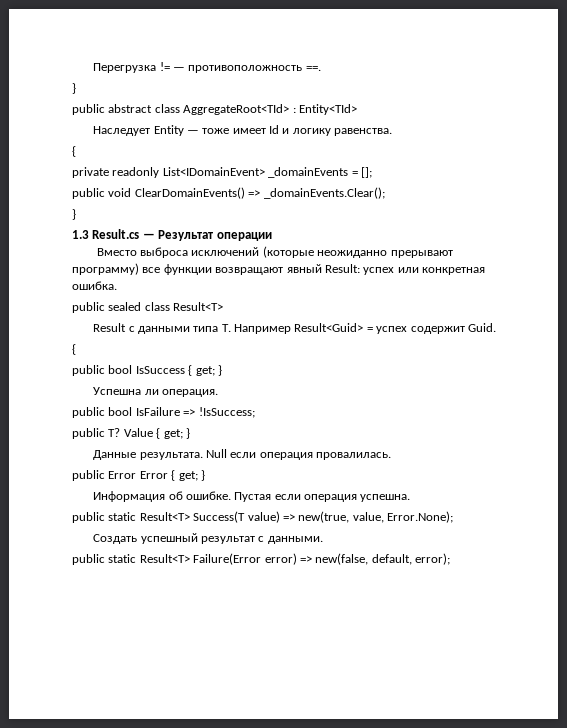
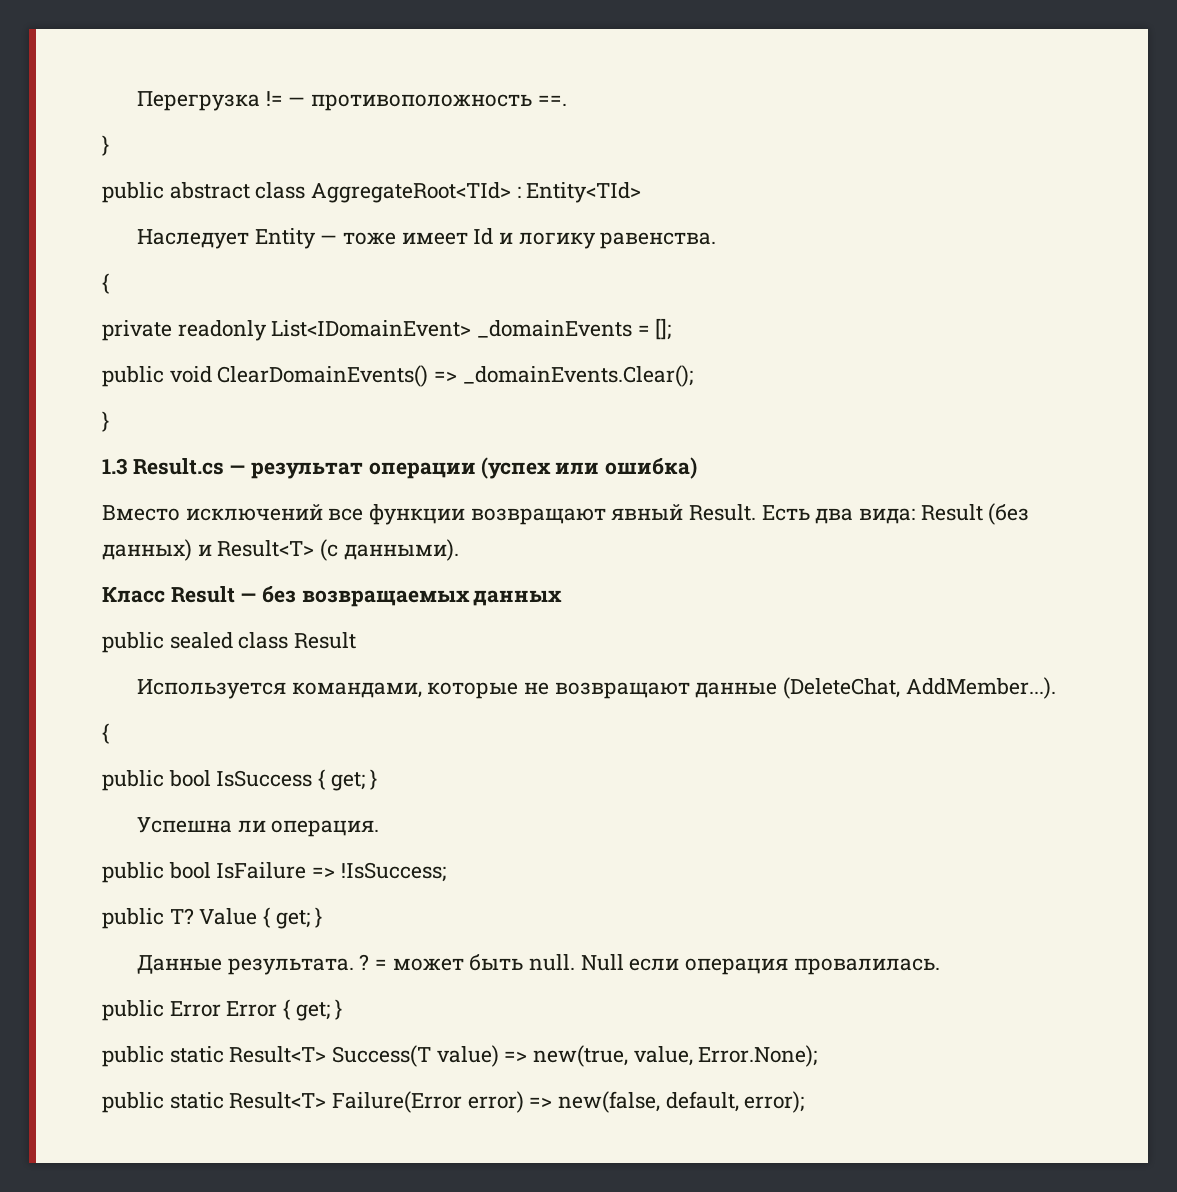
[158,230,214,241] Результат -> [251,462,364,479] результат
[96,246,453,258] [72,263,485,275] [72,281,117,290] [72,302,224,313] [93,323,496,334] // Вместо выброса исключений (которые неожиданно прерывают программу) все функции возвращают явный Result: успех или конкретная ошибка. // public sealed class Result<T> // Result с данными типа T. Например Result<Guid> = успех содержит Guid. -> [481,457,697,479] [102,503,1030,525] [102,539,459,561] [102,586,563,607] [102,632,357,653] [136,677,1056,699] (успех или ошибка) // Вместо исключений все функции возвращают явный Result. Есть два вида: Result (без данных) и Result<T> (с данными). // Класс Result — без возвращаемых данных // public sealed class Result // Используется командами, которые не возвращают данные (DeleteChat, AddMember...).
(203, 456) none -> [359,954,575,971] ? = может быть null.
[93,491,411,502] // Информация об ошибке. Пустая если операция успешна. -> (343, 1009) none
[93,533,323,544] // Создать успешный результат с данными. -> (818, 1056) none

